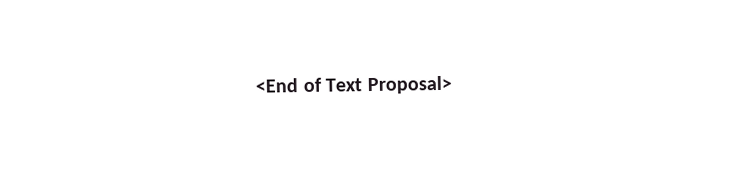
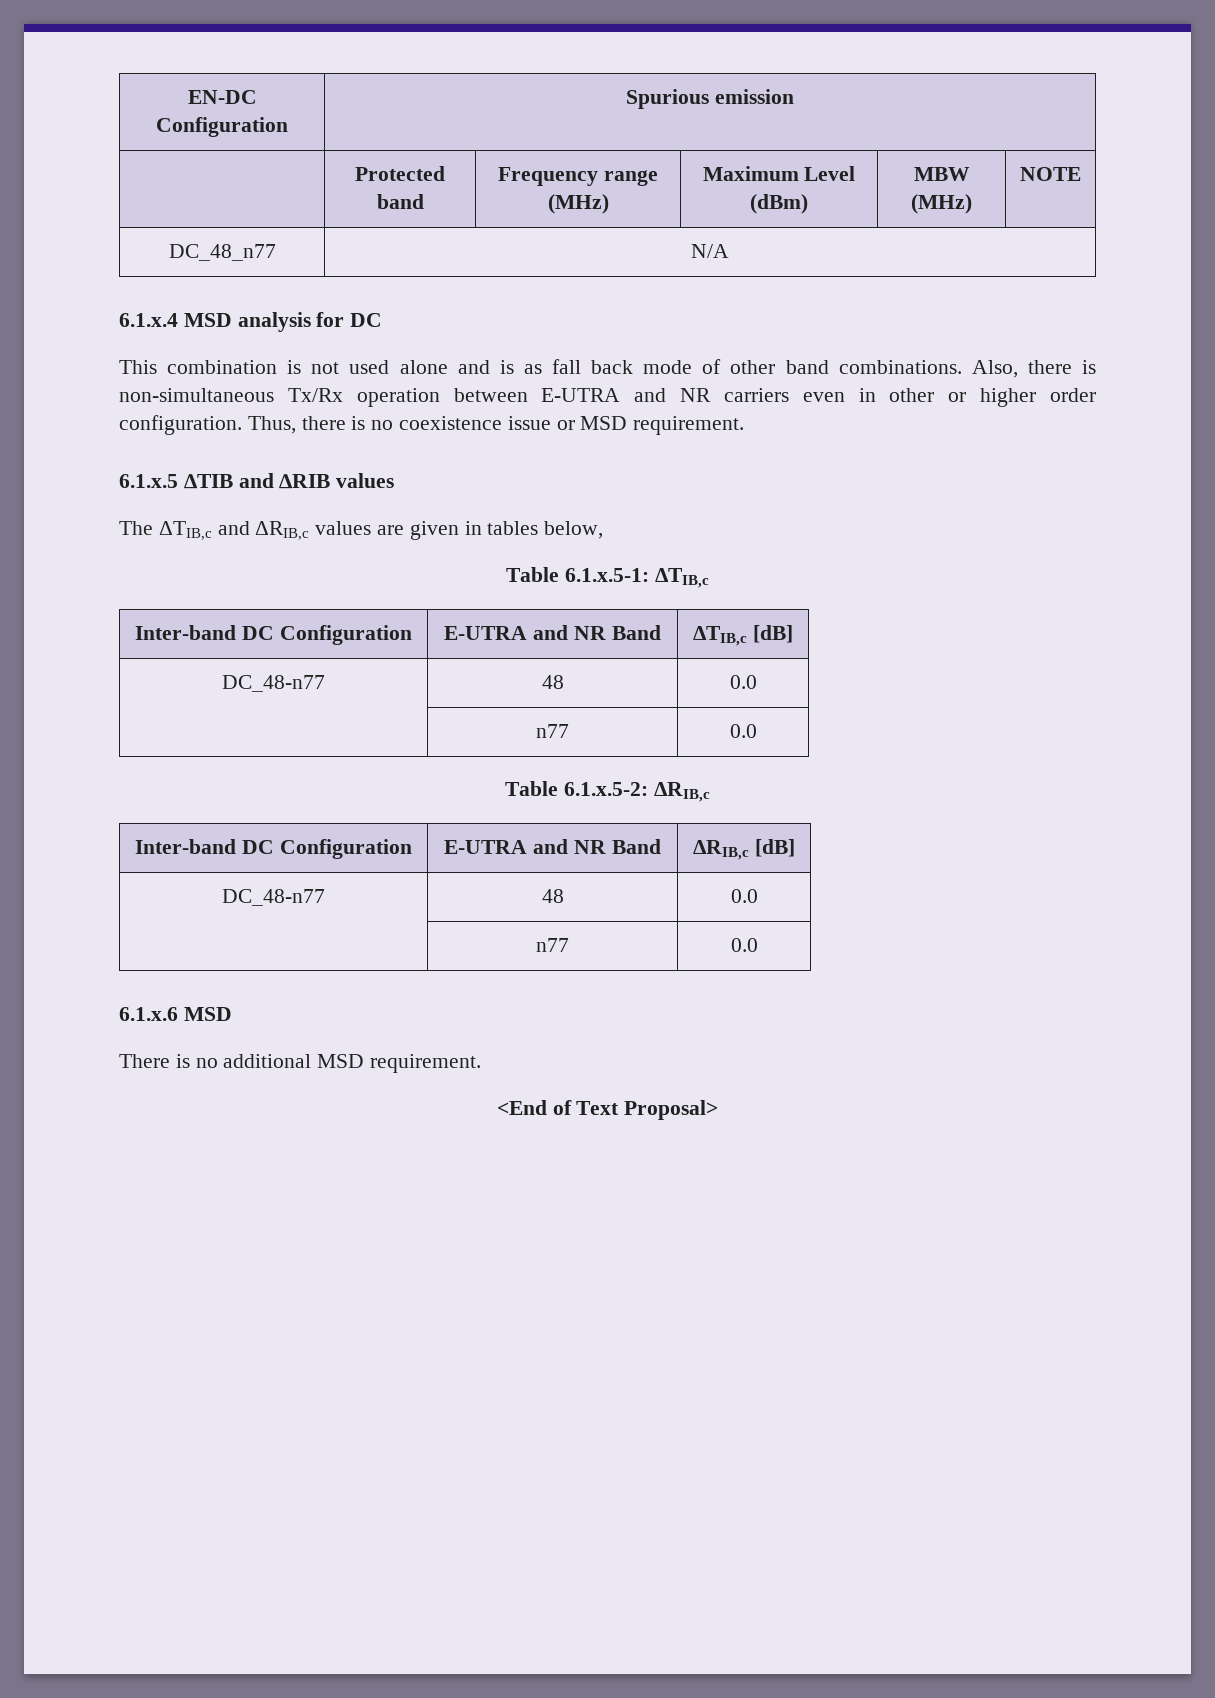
(255, 85) none -> [187,90,257,104] [156,117,288,137] [626,89,794,109] [355,166,445,181] [376,194,424,209] [498,167,658,186] [547,194,609,214] [702,166,856,181] [750,194,808,214] [913,167,970,181] [911,194,972,214] [1020,167,1081,181] [168,244,276,261] [691,244,729,258] [119,312,383,332] [119,359,1096,378] [119,388,1096,407] [119,415,745,435] [119,473,395,489] [119,521,604,540] [506,567,709,588] [135,625,412,645] [444,625,661,640] [693,625,793,646] [222,675,325,692] [541,675,564,689] [729,675,757,689] [536,724,569,738] [729,724,757,738] [505,781,710,802] [135,839,412,859] [444,839,661,854] [693,839,795,860] [222,889,325,906] [541,889,564,903] [730,889,758,903] [536,938,569,952] [730,938,758,952] [119,1007,232,1021] [119,1054,482,1073] EN-DC Configuration | Spurious emission // | Protected band | Frequency range (MHz) | Maximum Level (dBm) | MBW (MHz) | NOTE // DC_48_n77 | N/A // 6.1.x.4 MSD analysis for DC // This combination is not used alone and is as fall back mode of other band combinations. Also, there is non-simultaneous Tx/Rx operation between E-UTRA and NR carriers even in other or higher order configuration. Thus, there is no coexistence issue or MSD requirement. // 6.1.x.5 ∆TIB and ∆RIB values // The ΔTIB,c and ΔRIB,c values are given in tables below, // Table 6.1.x.5-1: ΔTIB,c // Inter-band DC Configuration | E-UTRA and NR Band | ΔTIB,c [dB] // DC_48-n77 | 48 | 0.0 // | n77 | 0.0 // Table 6.1.x.5-2: ΔRIB,c // Inter-band DC Configuration | E-UTRA and NR Band | ΔRIB,c [dB] // DC_48-n77 | 48 | 0.0 // | n77 | 0.0 // 6.1.x.6 MSD // There is no additional MSD requirement. //

